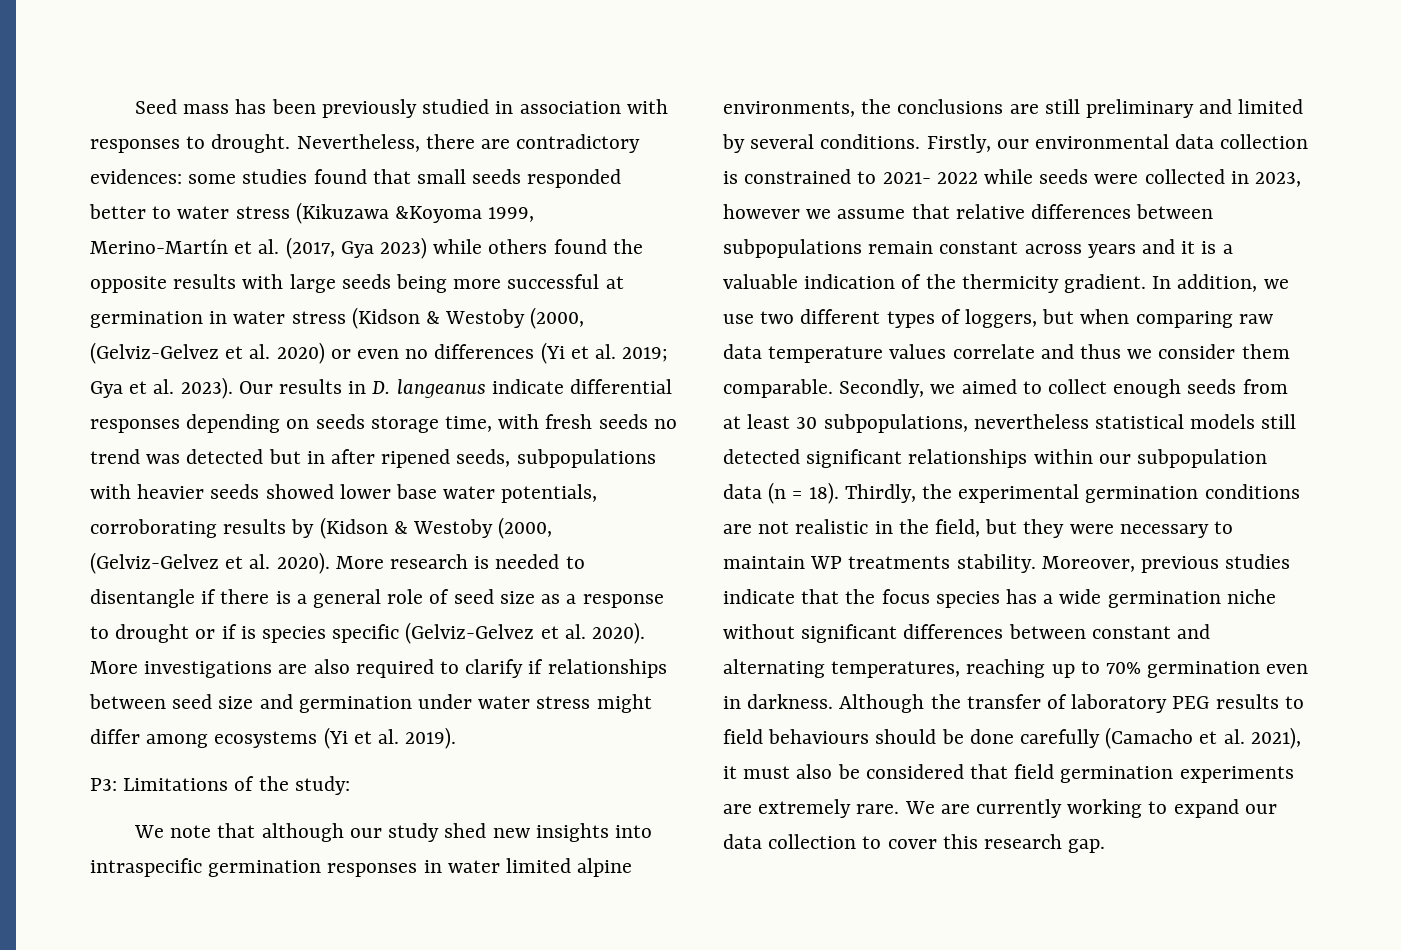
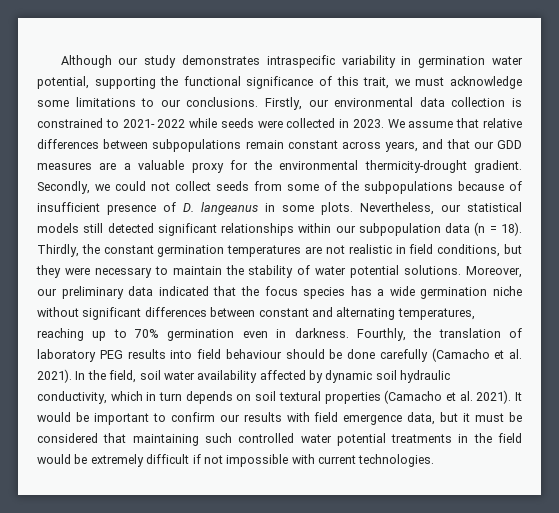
[135,99,668,118] [90,134,641,153] [90,169,622,188] [89,202,535,224] [90,237,643,259] [90,274,624,293] [90,307,585,329] [90,342,669,364] [90,377,673,399] [90,414,677,433] [90,449,656,468] [90,484,598,503] [90,517,553,539] [90,552,585,574] [90,589,664,608] [90,622,646,644] [90,659,667,678] [89,694,652,713] [90,727,457,749] [90,776,350,795] [134,823,652,842] [90,858,633,877] [723,99,1304,118] [722,134,921,153] Seed mass has been previously studied in association with responses to drought. Nevertheless, there are contradictory evidences: some studies found that small seeds responded better to water stress (Kikuzawa &Koyoma 1999, Merino-Martín et al. (2017, Gya 2023) while others found the opposite results with large seeds being more successful at germination in water stress (Kidson & Westoby (2000, (Gelviz-Gelvez et al. 2020) or even no differences (Yi et al. 2019; Gya et al. 2023). Our results in D. langeanus indicate differential responses depending on seeds storage time, with fresh seeds no trend was detected but in after ripened seeds, subpopulations with heavier seeds showed lower base water potentials, corroborating results by (Kidson & Westoby (2000, (Gelviz-Gelvez et al. 2020). More research is needed to disentangle if there is a general role of seed size as a response to drought or if is species specific (Gelviz-Gelvez et al. 2020). More investigations are also required to clarify if relationships between seed size and germination under water stress might differ among ecosystems (Yi et al. 2019). // P3: Limitations of the study: // We note that although our study shed new insights into intraspecific germination responses in water limited alpine environments, the conclusions are still preliminary and limited by several conditions. -> [60,55,523,68] [37,76,523,89] [37,97,259,107] Although our study demonstrates intraspecific variability in germination water potential, supporting the functional significance of this trait, we must acknowledge some limitations to our conclusions.
[1255,172,1302,187] [723,204,832,219] 2023, however we -> [352,119,405,128] 2023. We
[1087,239,1233,258] [723,274,1289,293] [723,309,1273,328] [723,344,1290,363] [723,379,1288,398] [723,414,1089,433] years and it is a valuable indication of the thermicity gradient. In addition, we use two different types of loggers, but when comparing raw data temperature values correlate and thus we consider them comparable. Secondly, we aimed to collect enough seeds from at least 30 subpopulations, nevertheless -> [385,139,522,152] [37,160,522,173] [37,181,522,194] [37,202,461,215] years, and that our GDD measures are a valuable proxy for the environmental thermicity-drought gradient. Secondly, we could not collect seeds from some of the subpopulations because of insufficient presence of D. langeanus in some plots. Nevertheless, our
[958,484,1300,503] experimental germination conditions -> [103,245,302,257] constant germination temperatures
[898,519,981,537] the field, -> [409,244,501,257] field conditions,
[810,554,1291,573] [723,589,795,604] WP treatments stability. Moreover, previous studies indicate -> [225,265,523,278] [37,286,209,299] the stability of water potential solutions. Moreover, our preliminary data indicated
[839,694,1041,713] Although the transfer -> [356,328,501,341] Fourthly, the translation
[1284,696,1304,709] [723,729,870,744] to field behaviours -> [170,349,282,359] into field behaviour
[1250,727,1301,749] 2021), -> [37,369,451,383] [37,390,522,404] [37,412,459,425] 2021). In the field, soil water availability affected by dynamic soil hydraulic conductivity, which in turn depends on soil textural properties (Camacho et al. 2021). It would be important to confirm our results with field emergence data, but
[796,764,833,779] also -> (505, 417) none
[1014,764,1294,783] [723,799,1277,818] [723,834,1106,853] field germination experiments are extremely rare. We are currently working to expand our data collection to cover this research gap. -> [132,433,523,446] [37,454,435,467] maintaining such controlled water potential treatments in the field would be extremely difficult if not impossible with current technologies.

